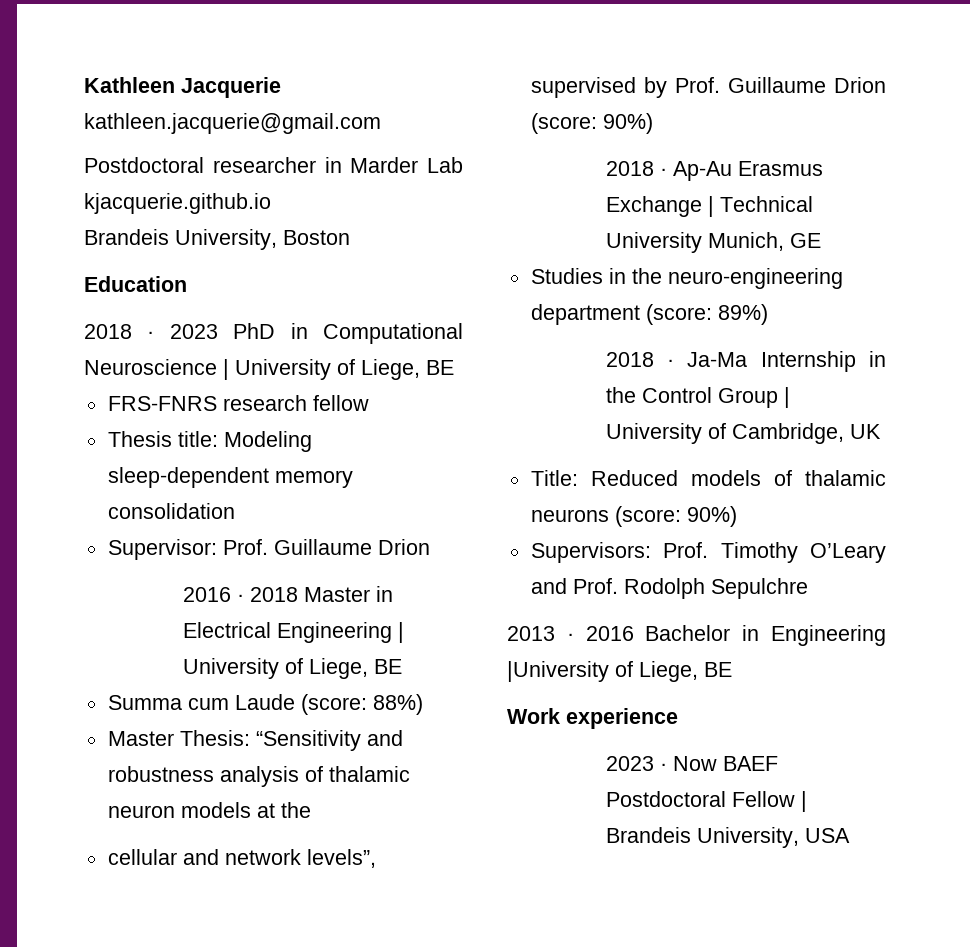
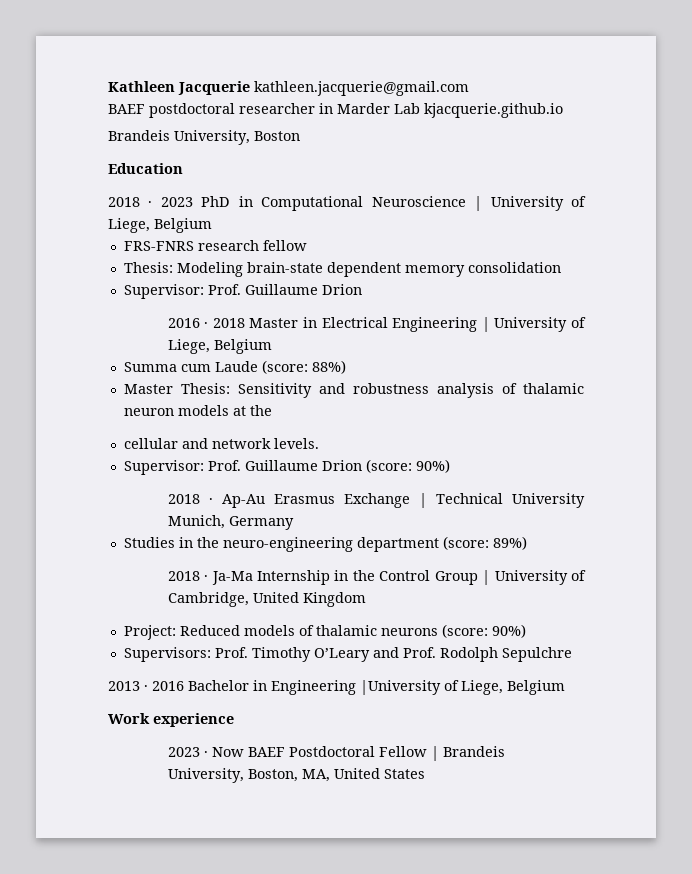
[84,157,204,173] Postdoctoral -> [108,103,235,118] BAEF postdoctoral
[426,360,454,375] BE -> [154,218,212,233] Belgium
[107,431,312,452] [107,467,269,488] Thesis title: Modeling sleep-dependent -> [123,262,401,277] Thesis: Modeling brain-state dependent
[373,659,402,674] BE -> [213,339,272,354] Belgium
[255,730,361,751] “Sensitivity -> [237,383,312,398] Sensitivity
[306,849,376,868] [530,77,667,98] levels”, supervised by -> [273,438,319,449] [123,460,204,475] levels. // Supervisor:
[789,233,821,248] GE -> [228,516,294,530] Germany
[849,424,881,439] [530,470,578,486] UK // Title: -> [252,592,366,607] [123,625,176,640] United Kingdom // Project:
[704,662,732,677] BE -> [507,680,565,695] Belgium
[804,828,850,843] USA -> [247,768,425,782] Boston, MA, United States

